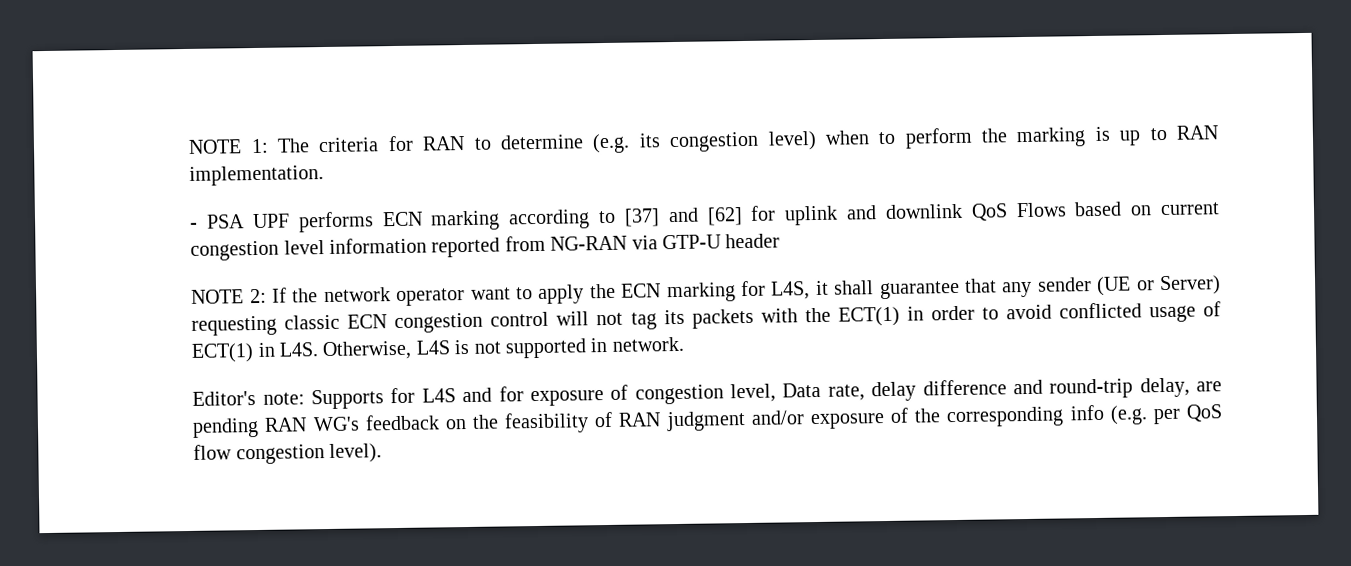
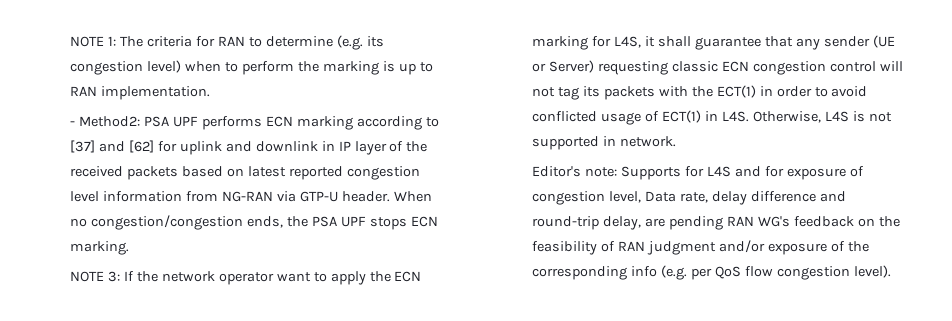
(199, 225) none -> [79,116,141,127] Method2:
[970,201,1221,221] QoS Flows based on current -> [321,141,428,155] [70,166,343,180] in IP layer of the received packets based on latest reported
[431,237,501,258] reported -> (183, 196) none
[725,233,781,249] [191,288,267,304] header // NOTE 2: -> [341,191,432,202] [70,215,438,230] [70,241,130,255] [70,271,121,282] header. When no congestion/congestion ends, the PSA UPF stops ECN marking. // NOTE 3:

